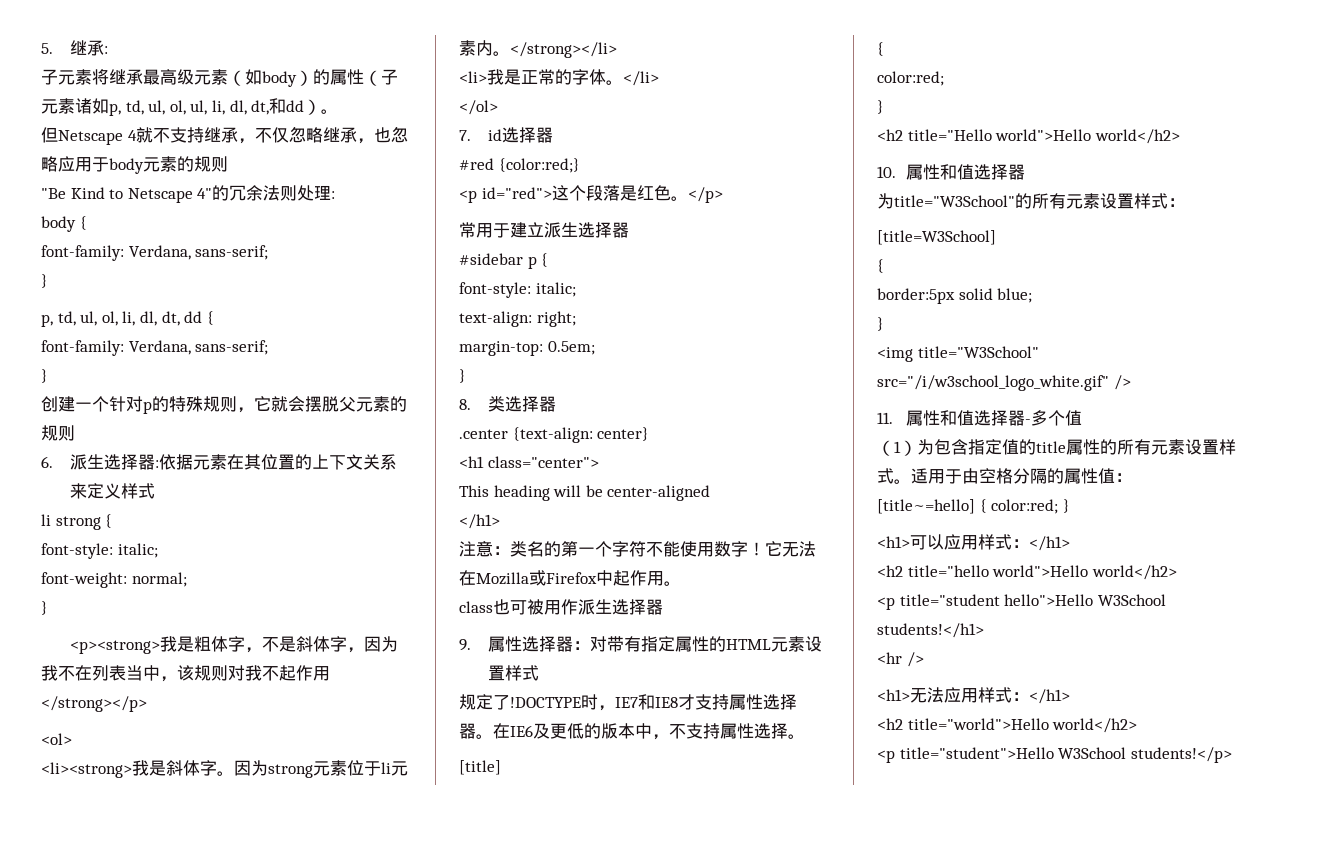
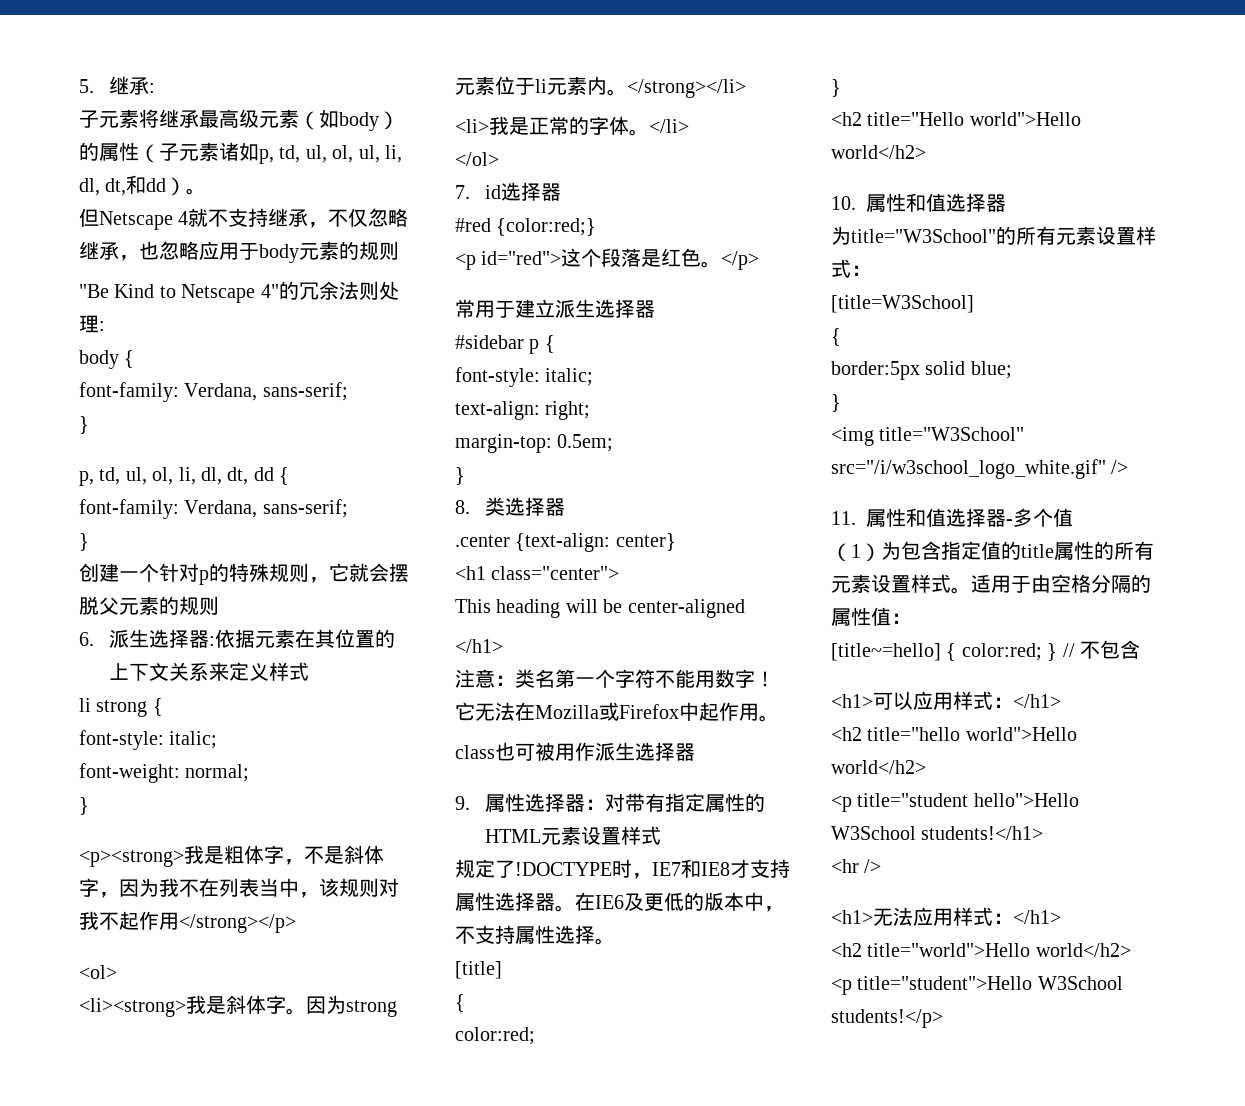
[544,541,561,557] 的 -> (555, 678) none
[680,541,697,557] 使 -> (695, 678) none
(1070, 506) none -> [1062,640,1140,659] // 不包含

